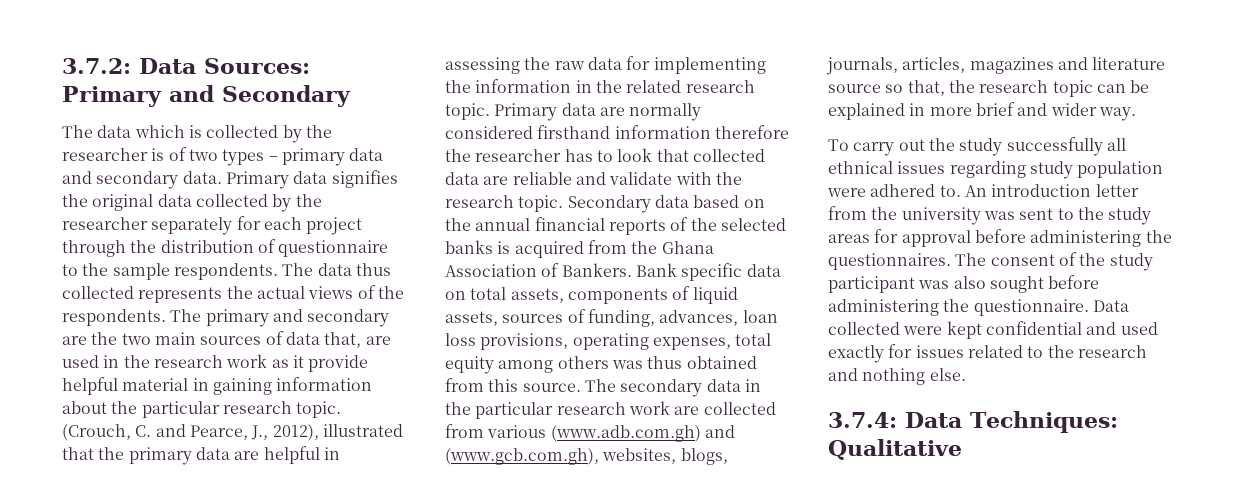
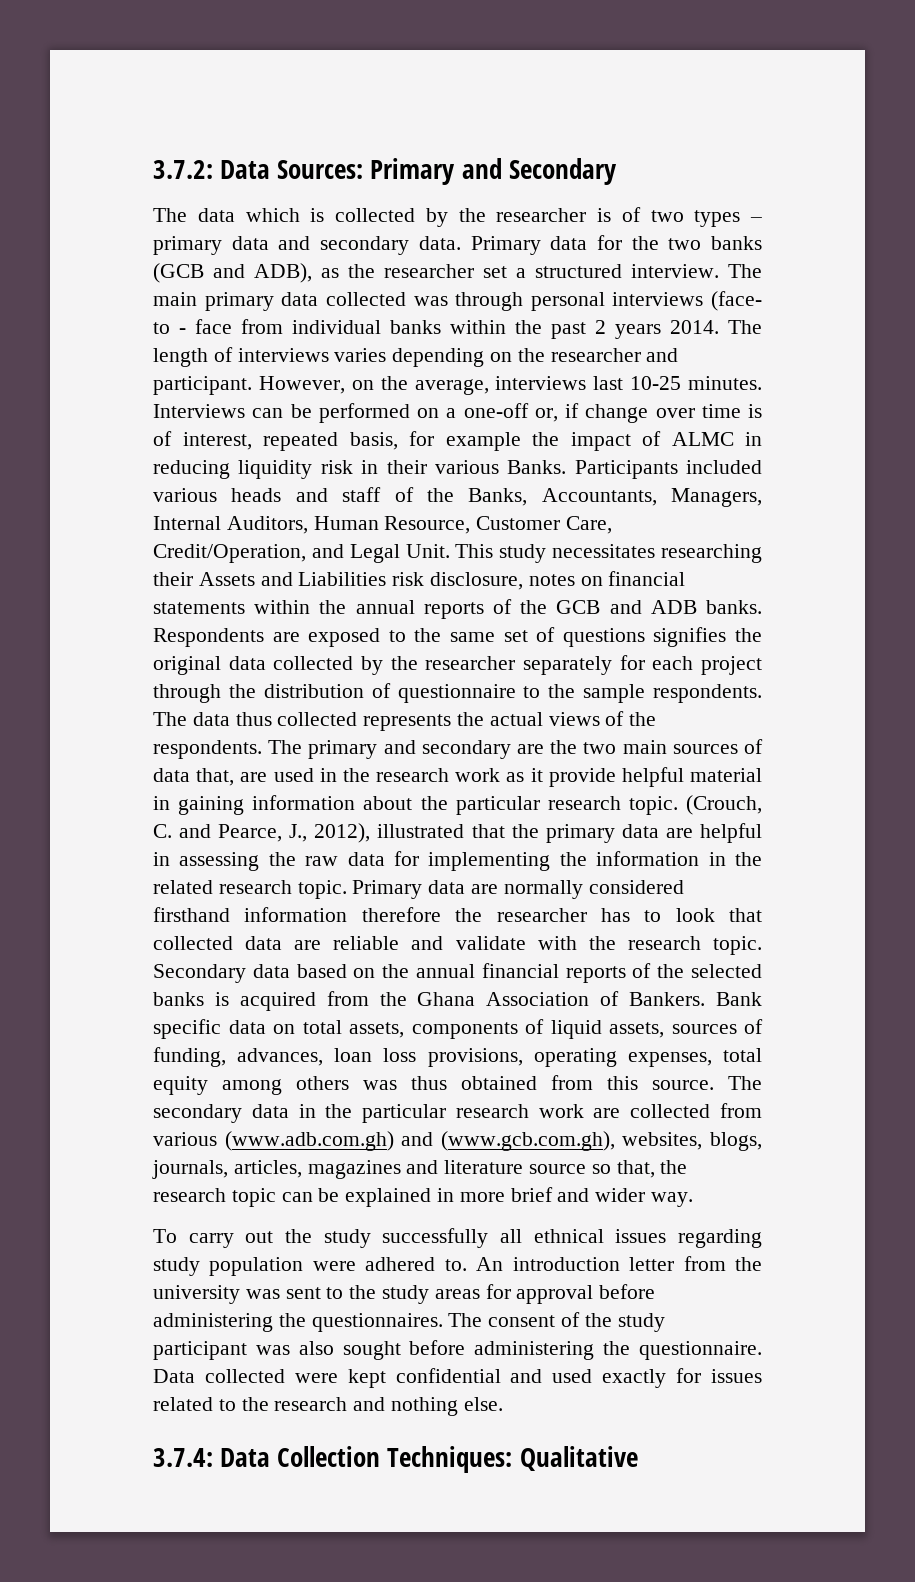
(328, 177) none -> [596,235,762,250] [153,263,762,283] [153,291,762,311] [153,319,762,339] [153,347,679,367] [153,376,762,395] [153,403,762,423] [153,431,762,451] [153,460,762,479] [153,487,762,507] [153,516,613,534] [153,544,762,563] [153,571,686,590] [153,599,762,619] [153,627,645,647] for the two banks (GCB and ADB), as the researcher set a structured interview. The main primary data collected was through personal interviews (face- to - face from individual banks within the past 2 years 2014. The length of interviews varies depending on the researcher and participant. However, on the average, interviews last 10-25 minutes. Interviews can be performed on a one-off or, if change over time is of interest, repeated basis, for example the impact of ALMC in reducing liquidity risk in their various Banks. Participants included various heads and staff of the Banks, Accountants, Managers, Internal Auditors, Human Resource, Customer Care, Credit/Operation, and Legal Unit. This study necessitates researching their Assets and Liabilities risk disclosure, notes on financial statements within the annual reports of the GCB and ADB banks. Respondents are exposed to the same set of questions
(962, 420) none -> [277,1446,381,1467] Collection

